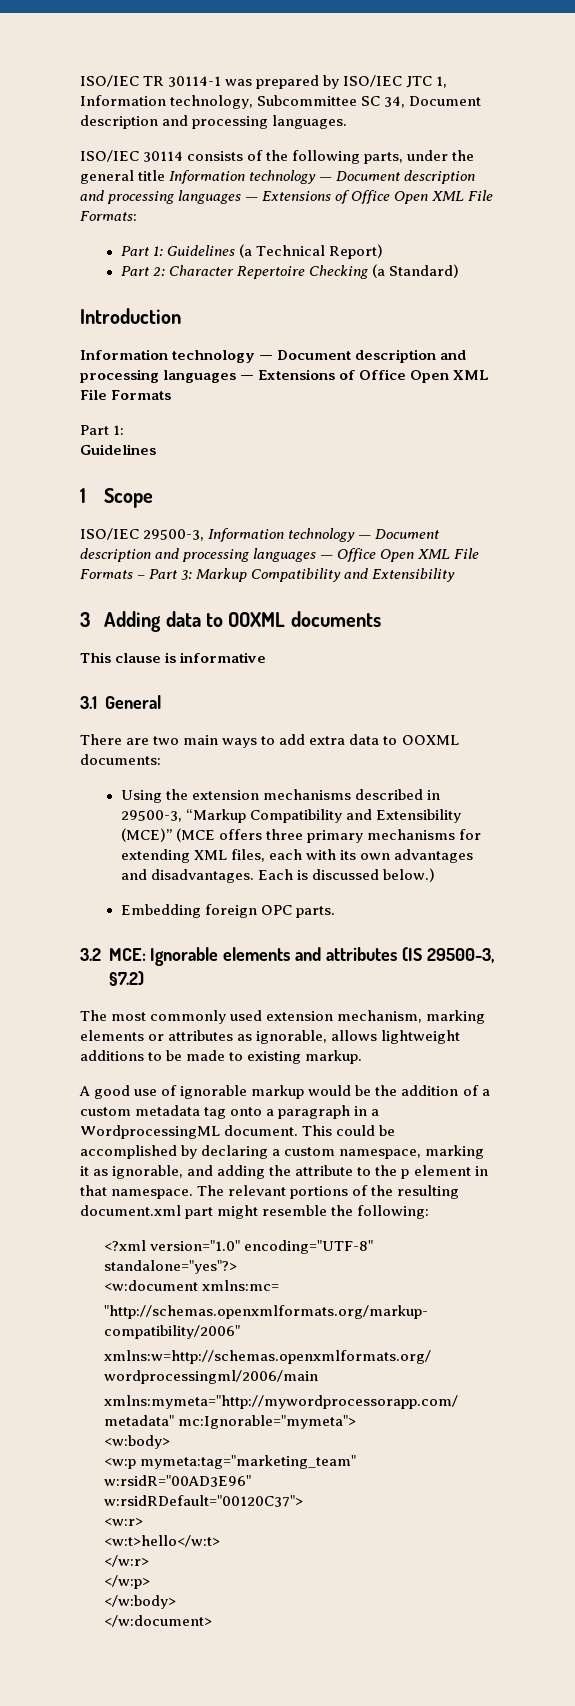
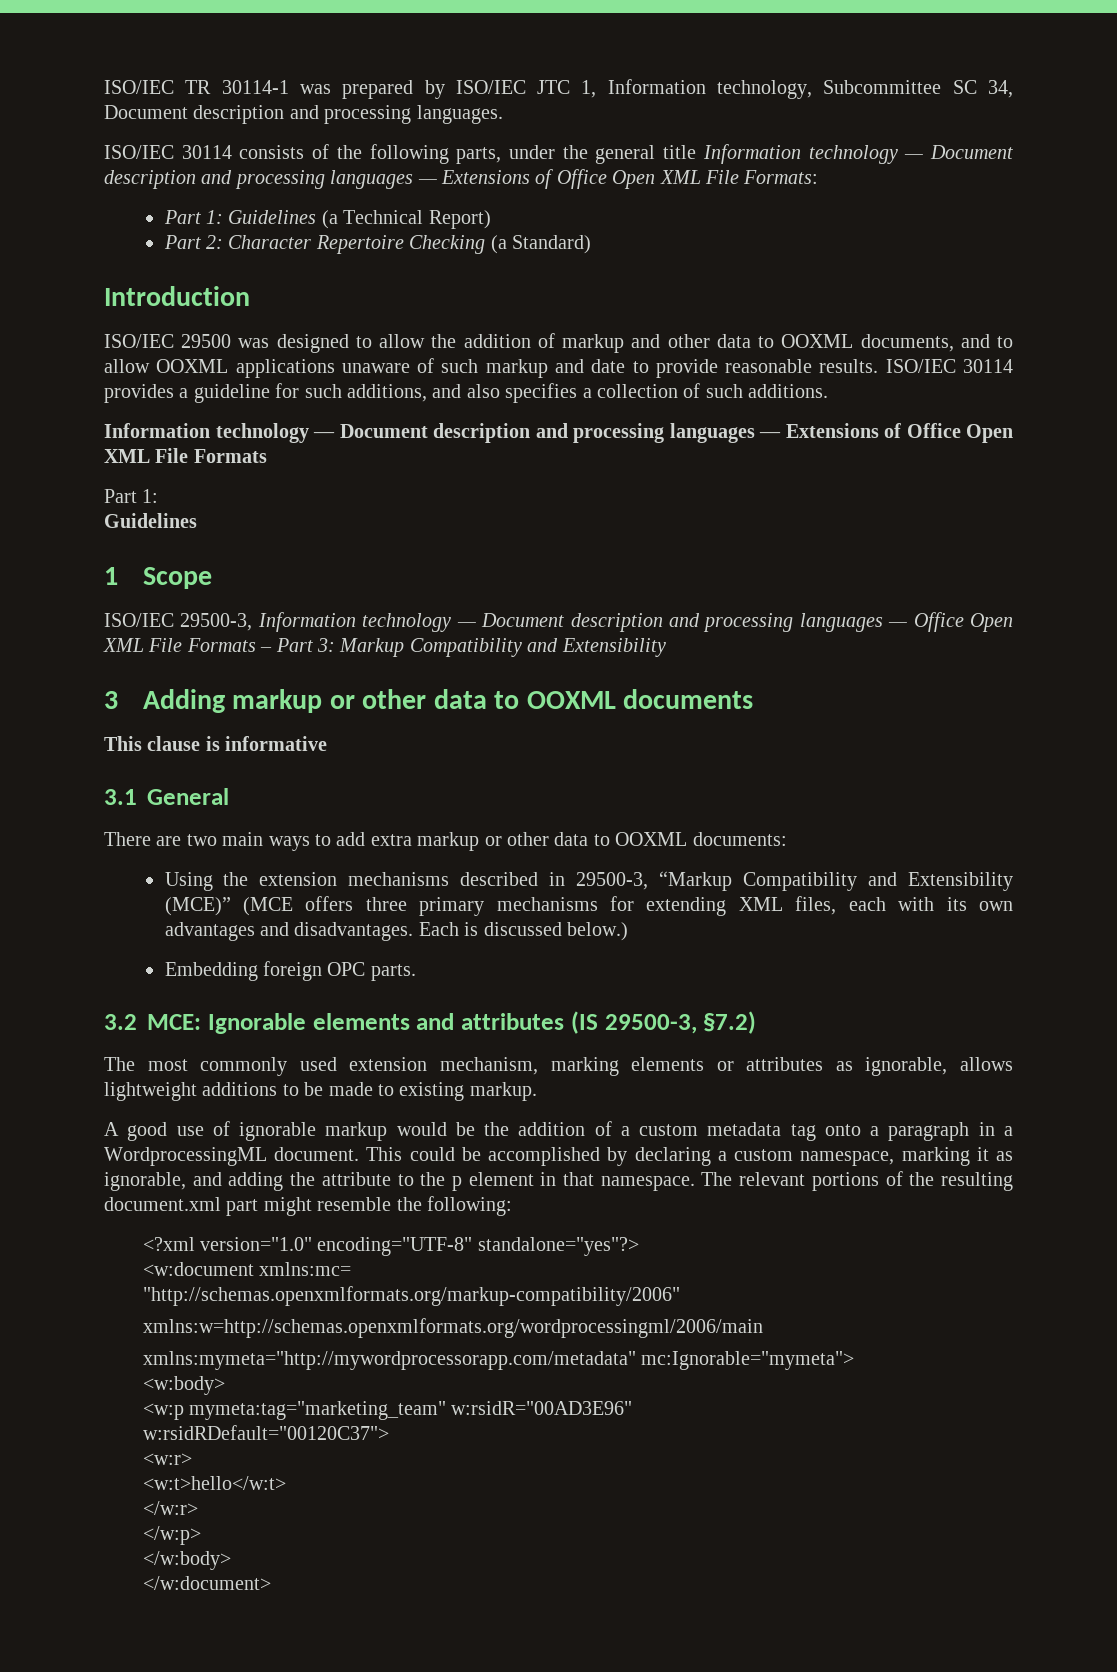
(181, 316) none -> [104,333,1014,353] [104,358,1014,378] [104,383,829,403] // ISO/IEC 29500 was designed to allow the addition of markup and other data to OOXML documents, and to allow OOXML applications unaware of such markup and date to provide reasonable results. ISO/IEC 30114 provides a guideline for such additions, and also specifies a collection of such additions.
(162, 621) none -> [232,689,427,713] markup or other
(346, 740) none -> [417,832,549,851] markup or other

